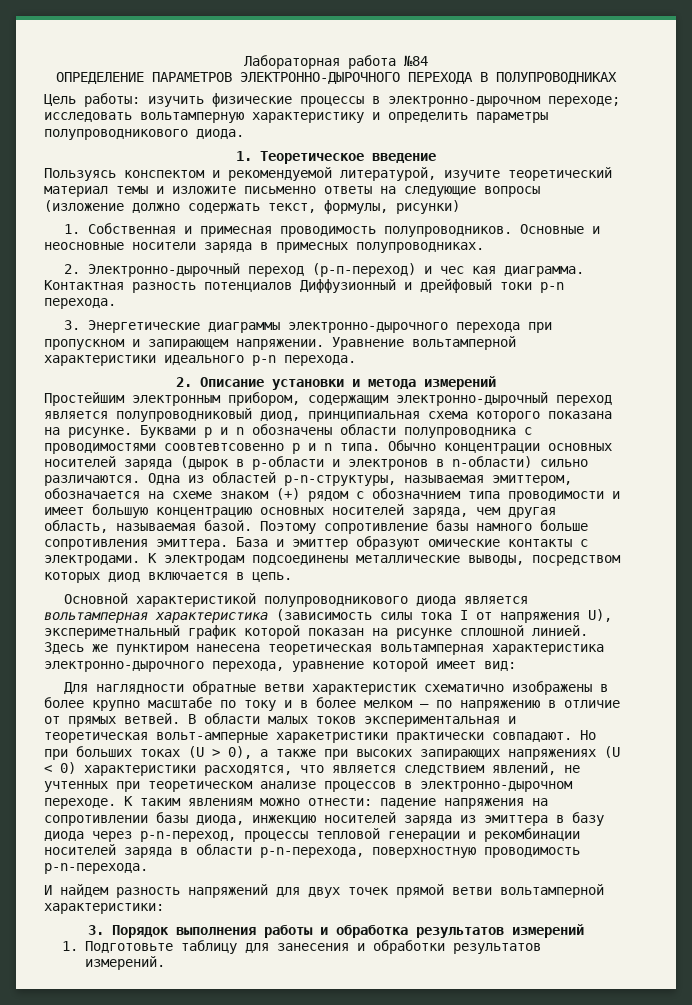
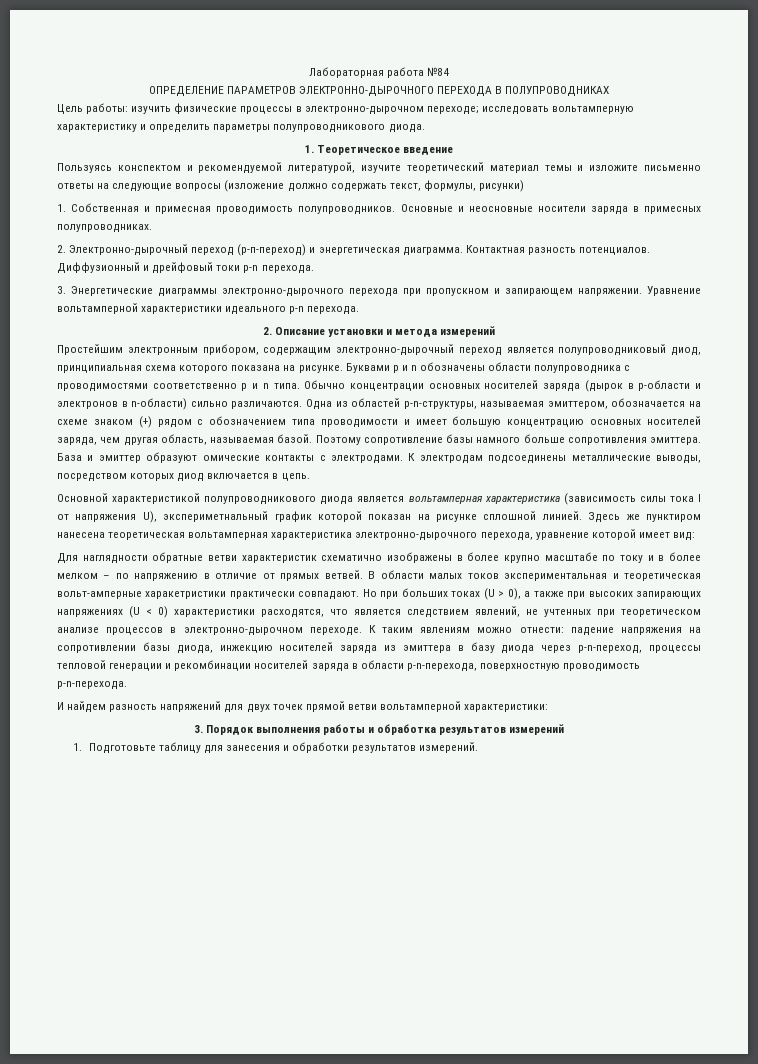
[440,266,497,274] чес кая -> [318,247,400,255] энергетическая
[204,282,292,292] потенциалов -> [578,247,650,255] потенциалов.
[164,443,284,451] соовтевтсовенно -> [152,383,237,389] соответственно
[372,488,461,499] обозначнием -> [209,416,287,425] обозначением

